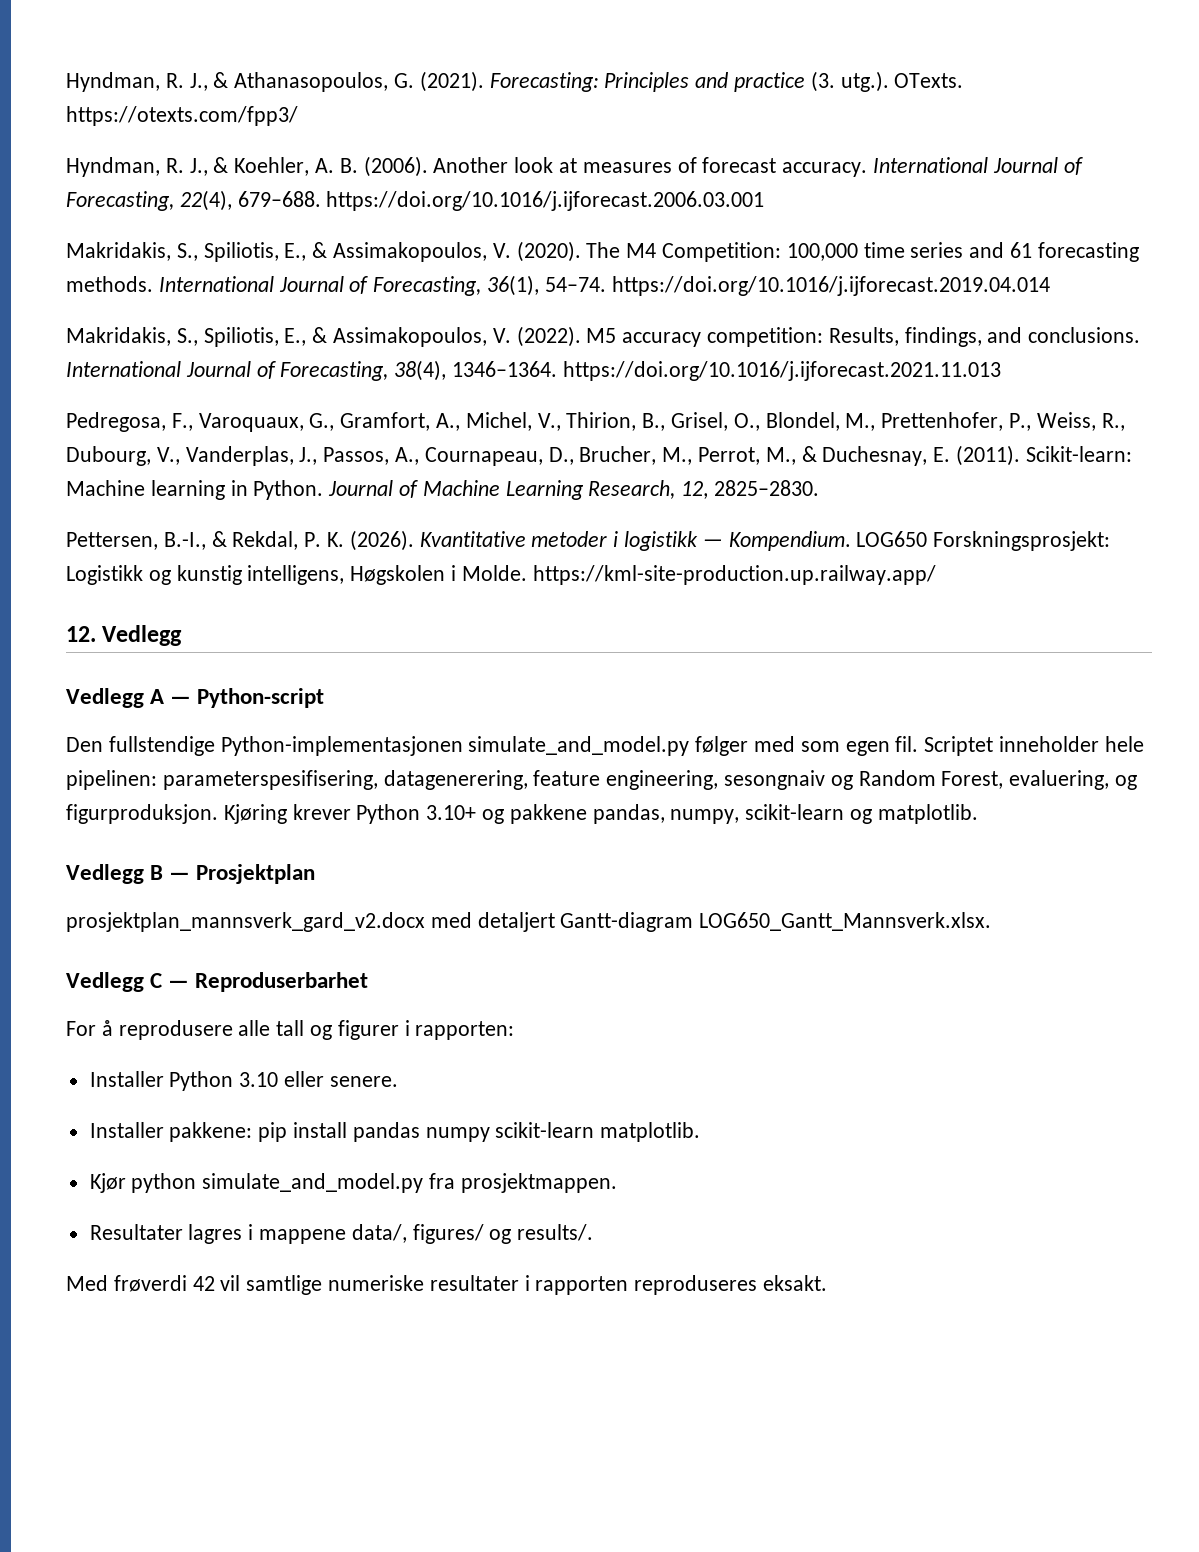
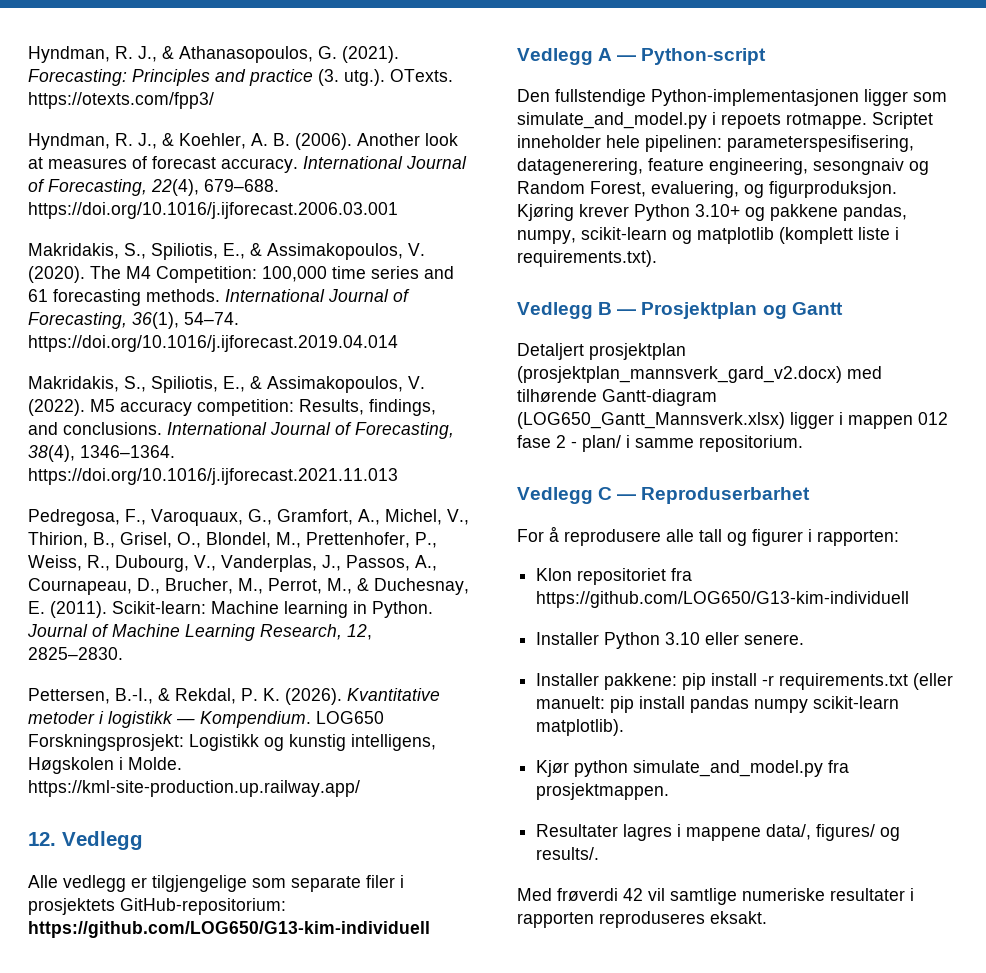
(183, 635) none -> [28,875,404,892] [28,898,286,915] [28,921,430,938] // Alle vedlegg er tilgjengelige som separate filer i prosjektets GitHub-repositorium: https://github.com/LOG650/G13-kim-individuell
[468,736,919,756] simulate_and_model.py følger med som egen fil. -> [864,89,947,106] [517,112,867,129] ligger som simulate_and_model.py i repoets rotmappe.
[877,804,978,824] matplotlib. -> [697,227,899,244] [517,250,657,267] matplotlib (komplett liste i requirements.txt).
[66,912,992,932] // prosjektplan_mannsverk_gard_v2.docx med detaljert Gantt-diagram LOG650_Gantt_Mannsverk.xlsx. -> [762,302,843,319] [517,343,686,360] [517,366,882,383] [517,389,717,406] [517,412,948,429] [517,435,803,452] og Gantt // Detaljert prosjektplan (prosjektplan_mannsverk_gard_v2.docx) med tilhørende Gantt-diagram (LOG650_Gantt_Mannsverk.xlsx) ligger i mappen 012 fase 2 - plan/ i samme repositorium.
(515, 1030) none -> [536,568,693,585] [536,591,910,608] // Klon repositoriet fra https://github.com/LOG650/G13-kim-individuell
(348, 1130) none -> [762,673,954,690] [536,696,686,713] -r requirements.txt (eller manuelt: pip install
[600,1122,701,1142] matplotlib. -> [536,719,625,736] matplotlib).

